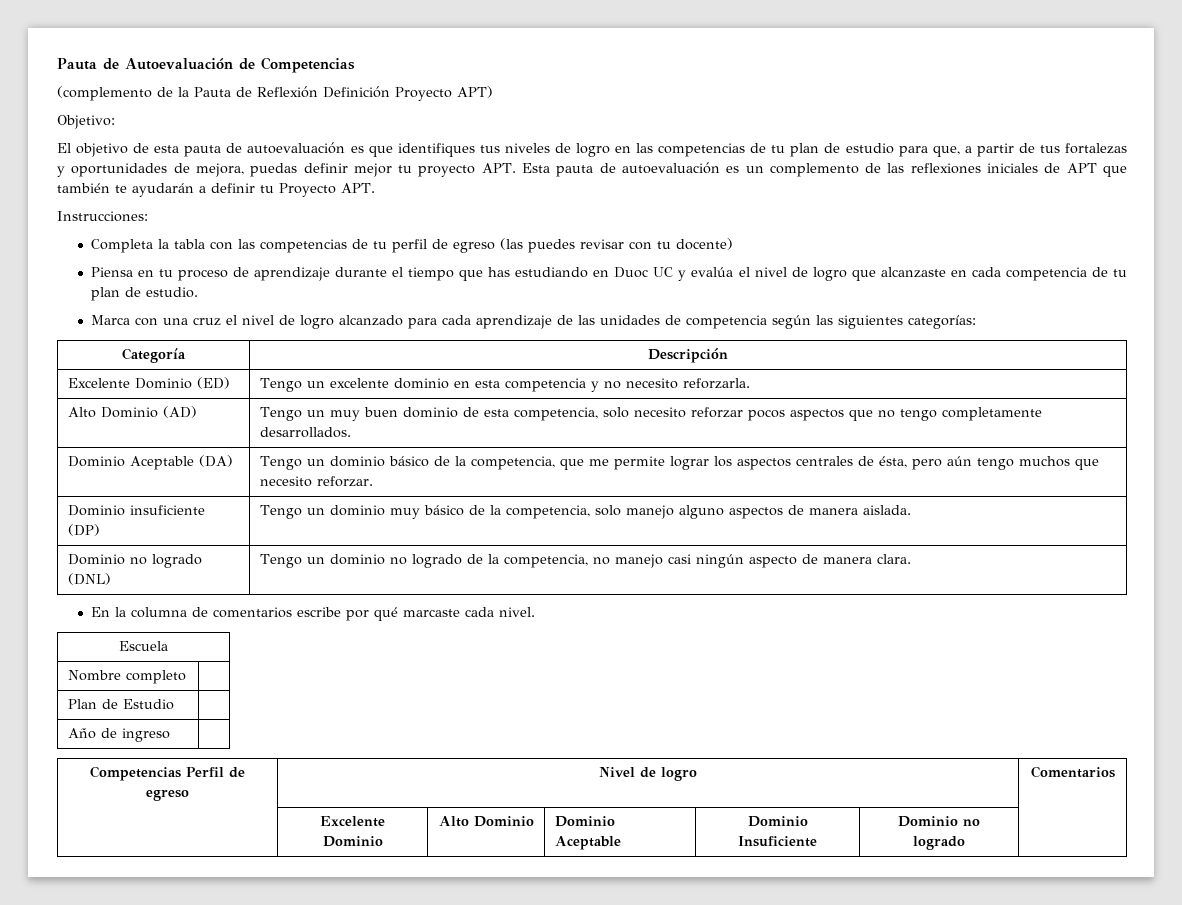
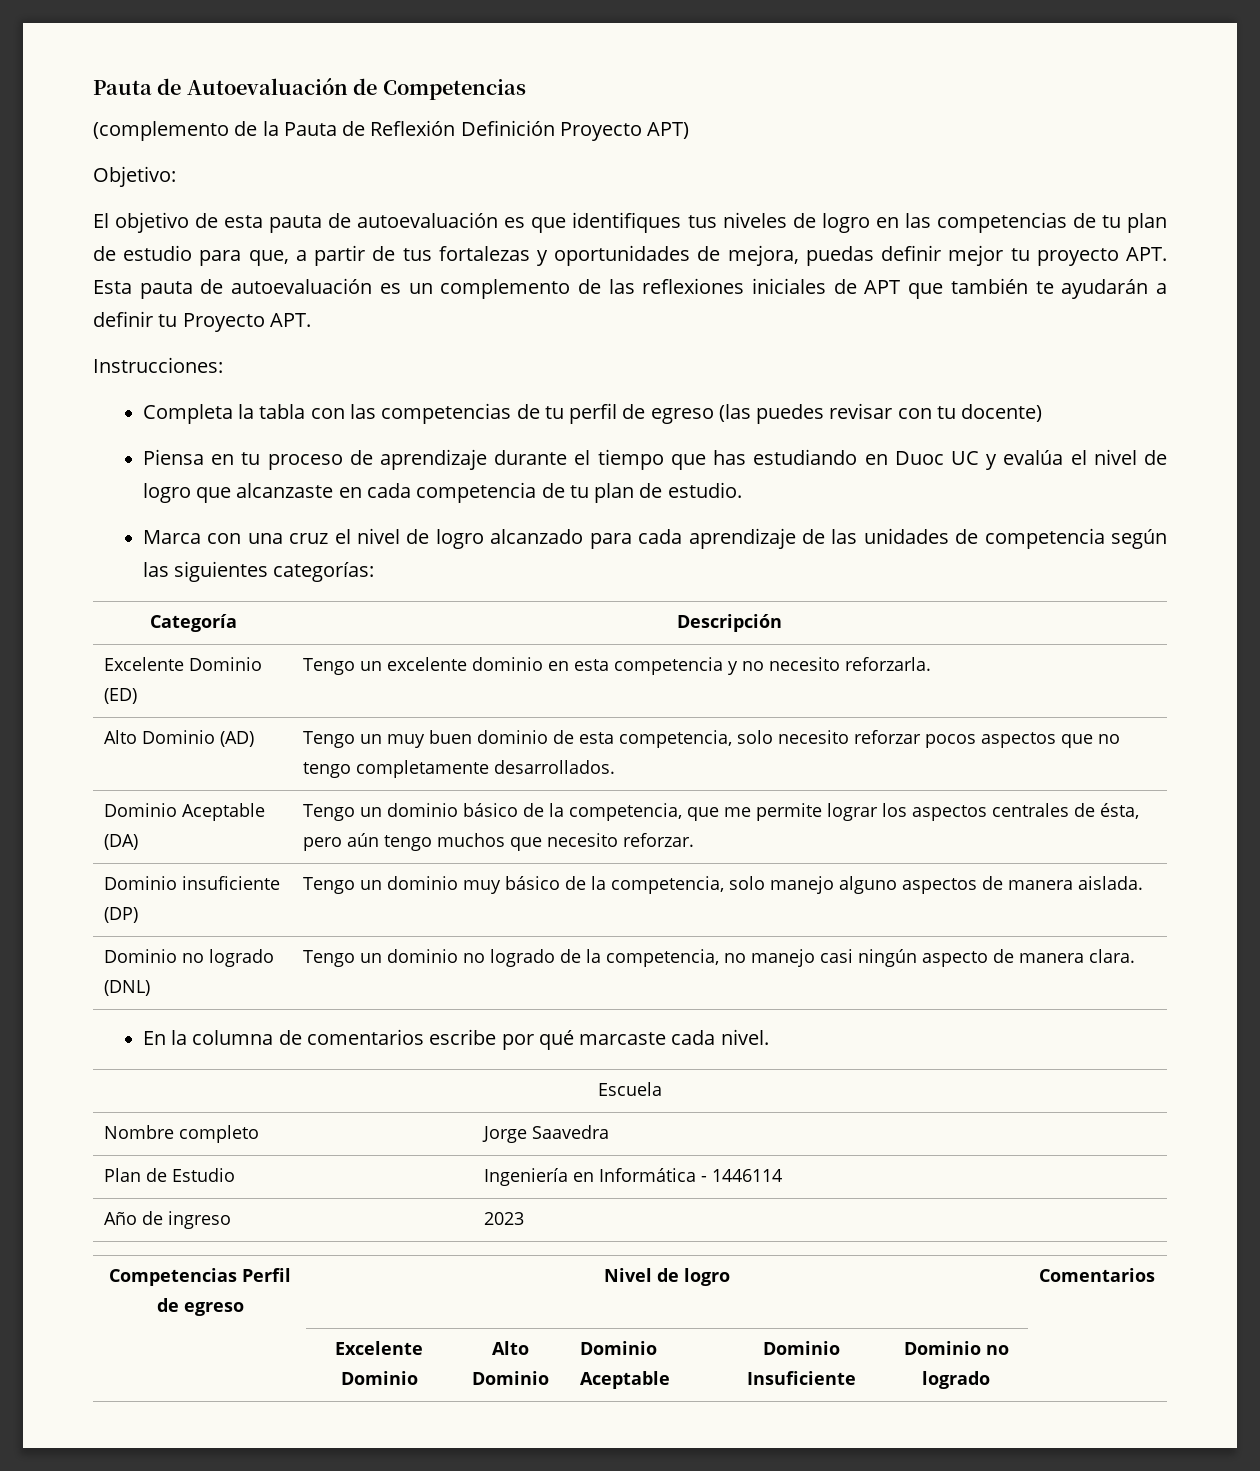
(187, 677) none -> [481,1125,609,1143] Jorge Saavedra
(175, 704) none -> [483,1168,782,1186] Ingeniería en Informática - 1446114
(171, 735) none -> [483,1212,524,1225] 2023

